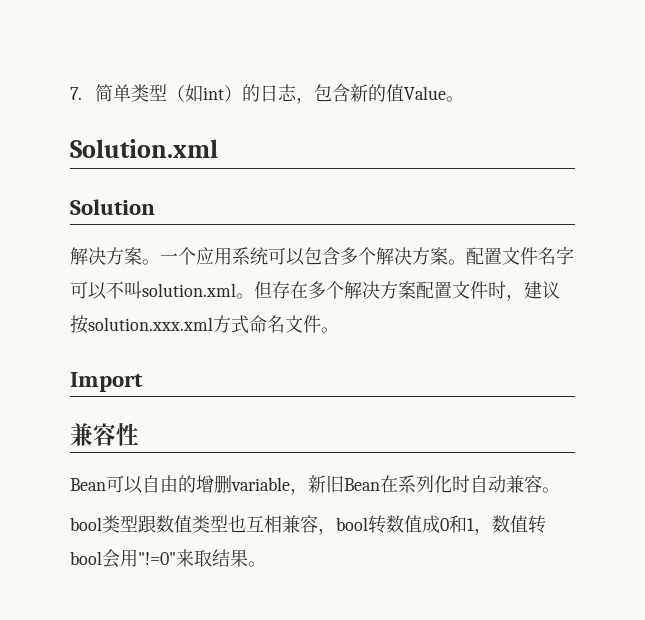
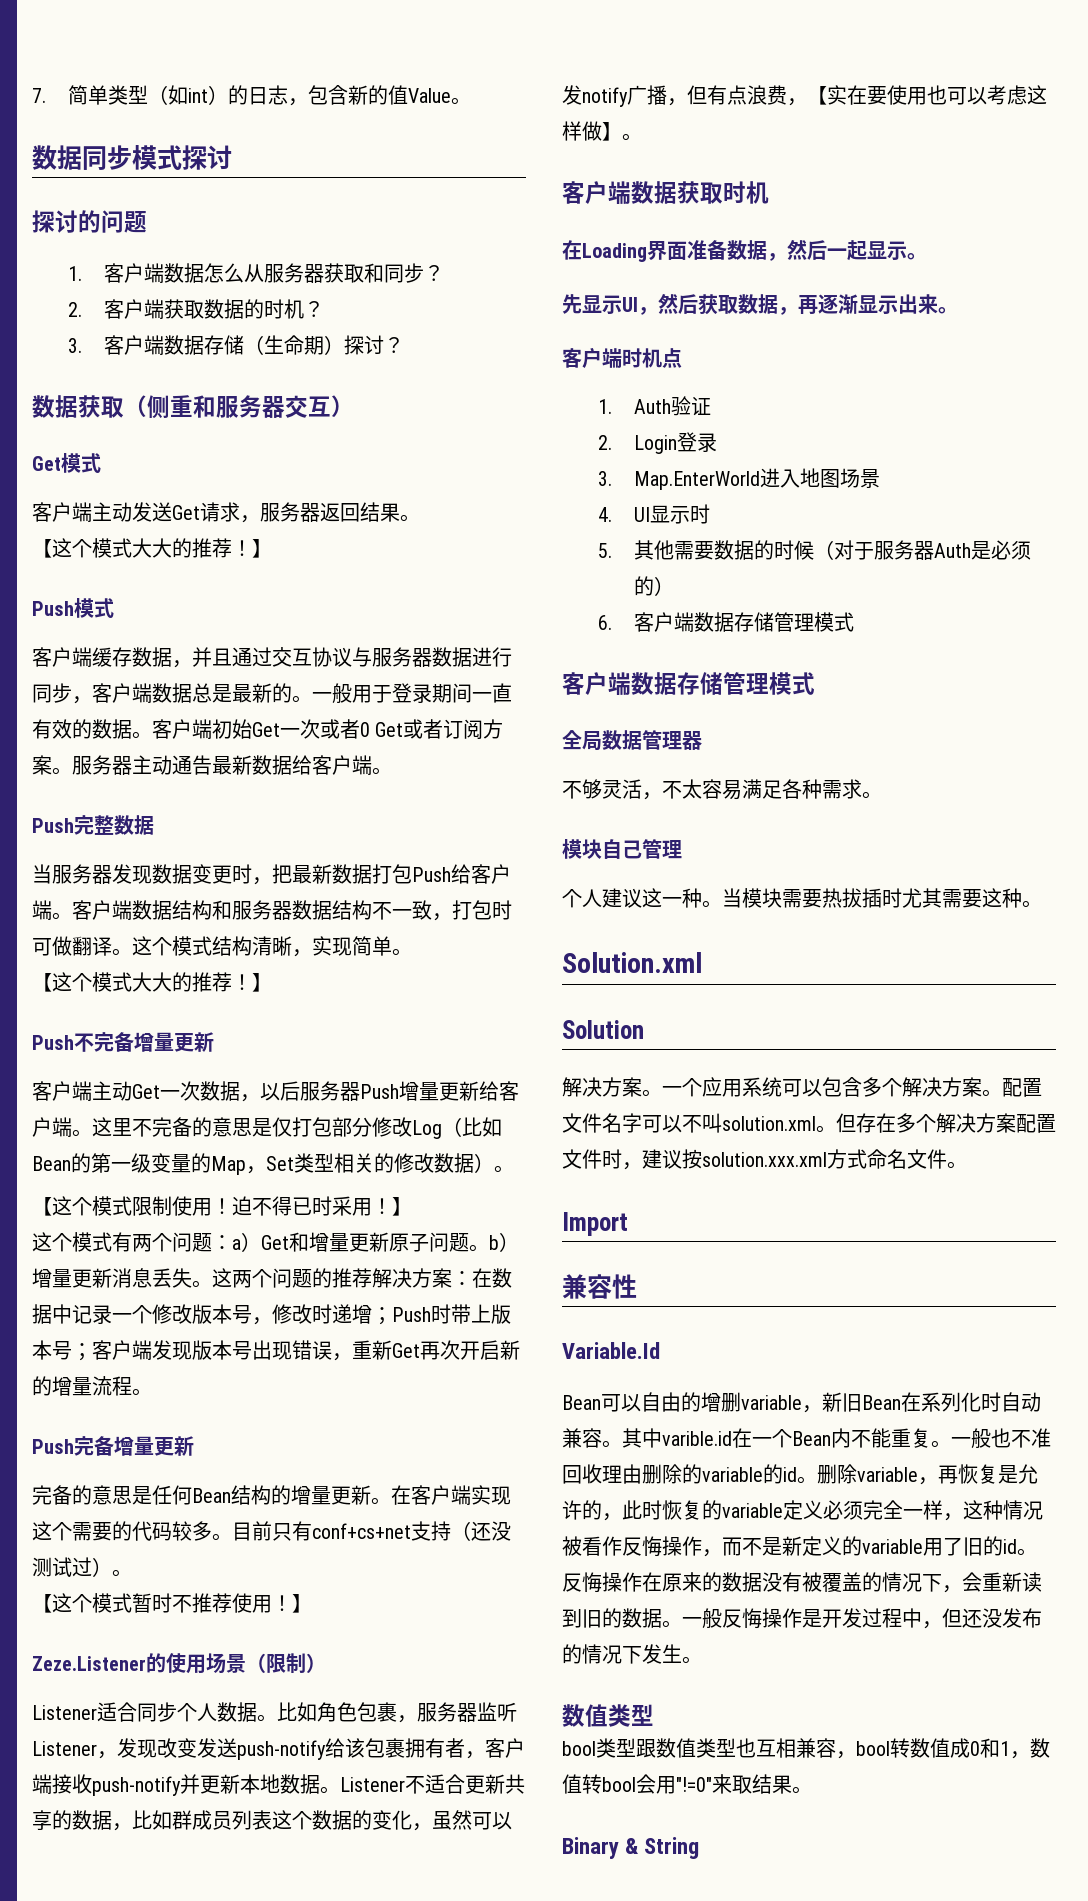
(464, 99) none -> [32,145,232,170] [32,210,147,233] [67,263,444,283] [67,299,324,319] [67,335,404,355] [32,395,354,419] [32,453,101,473] [32,502,420,523] [32,538,272,558] [32,598,114,618] [32,647,512,668] [32,683,512,704] [32,719,504,739] [32,755,392,775] [32,815,154,835] [32,864,511,885] [32,900,512,921] [32,936,412,957] [32,972,272,992] [32,1032,214,1052] [32,1081,519,1102] [32,1117,502,1139] [32,1153,514,1175] [32,1196,412,1216] [32,1232,519,1252] [32,1268,512,1288] [32,1304,511,1325] [32,1340,520,1361] [32,1376,152,1396] [32,1436,194,1456] [32,1485,511,1505] [32,1521,511,1541] [32,1557,132,1577] [32,1593,312,1613] [32,1653,326,1674] [32,1702,517,1723] [32,1738,525,1760] [32,1774,525,1796] [32,1810,512,1831] [562,85,1047,107] [562,121,642,141] [562,181,769,204] [562,239,927,262] [562,293,958,315] [562,347,682,369] [597,396,711,416] [597,432,717,454] [597,468,880,490] [597,504,710,524] [597,540,1031,560] [633,576,674,596] [597,612,854,632] [562,672,815,695] [562,730,702,751] [562,779,882,800] [562,839,682,859] [562,888,1042,908] // 数据同步模式探讨 // 探讨的问题 // 1.客户端数据怎么从服务器获取和同步？ // 2.客户端获取数据的时机？ // 3.客户端数据存储（生命期）探讨？ // 数据获取（侧重和服务器交互） // Get模式 // 客户端主动发送Get请求，服务器返回结果。 // 【这个模式大大的推荐！】 // Push模式 // 客户端缓存数据，并且通过交互协议与服务器数据进行同步，客户端数据总是最新的。一般用于登录期间一直有效的数据。客户端初始Get一次或者0 Get或者订阅方案。服务器主动通告最新数据给客户端。 // Push完整数据 // 当服务器发现数据变更时，把最新数据打包Push给客户端。客户端数据结构和服务器数据结构不一致，打包时可做翻译。这个模式结构清晰，实现简单。 // 【这个模式大大的推荐！】 // Push不完备增量更新 // 客户端主动Get一次数据，以后服务器Push增量更新给客户端。这里不完备的意思是仅打包部分修改Log（比如Bean的第一级变量的Map，Set类型相关的修改数据）。 // 【这个模式限制使用！迫不得已时采用！】 // 这个模式有两个问题：a）Get和增量更新原子问题。b）增量更新消息丢失。这两个问题的推荐解决方案：在数据中记录一个修改版本号，修改时递增；Push时带上版本号；客户端发现版本号出现错误，重新Get再次开启新的增量流程。 // Push完备增量更新 // 完备的意思是任何Bean结构的增量更新。在客户端实现这个需要的代码较多。目前只有conf+cs+net支持（还没测试过）。 // 【这个模式暂时不推荐使用！】 // Zeze.Listener的使用场景（限制） // Listener适合同步个人数据。比如角色包裹，服务器监听Listener，发现改变发送push-notify给该包裹拥有者，客户端接收push-notify并更新本地数据。Listener不适合更新共享的数据，比如群成员列表这个数据的变化，虽然可以发notify广播，但有点浪费，【实在要使用也可以考虑这样做】。 // 客户端数据获取时机 // 在Loading界面准备数据，然后一起显示。 // 先显示UI，然后获取数据，再逐渐显示出来。 // 客户端时机点 // 1. Auth验证 // 2. Login登录 // 3. Map.EnterWorld进入地图场景 // 4. UI显示时 // 5.其他需要数据的时候（对于服务器Auth是必须的） // 6.客户端数据存储管理模式 // 客户端数据存储管理模式 // 全局数据管理器 // 不够灵活，不太容易满足各种需求。 // 模块自己管理 // 个人建议这一种。当模块需要热拔插时尤其需要这种。
(139, 434) none -> [562,1342,660,1359] // Variable.Id
(560, 490) none -> [622,1428,1051,1448] [562,1464,1038,1485] [562,1500,1043,1521] [562,1536,1037,1557] [562,1572,1042,1593] [562,1608,1042,1629] [562,1644,702,1664] [562,1704,654,1727] 其中varible.id在一个Bean内不能重复。一般也不准回收理由删除的variable的id。删除variable，再恢复是允许的，此时恢复的variable定义必须完全一样，这种情况被看作反悔操作，而不是新定义的variable用了旧的id。反悔操作在原来的数据没有被覆盖的情况下，会重新读到旧的数据。一般反悔操作是开发过程中，但还没发布的情况下发生。 // 数值类型
(266, 564) none -> [562,1837,700,1859] // Binary & String

